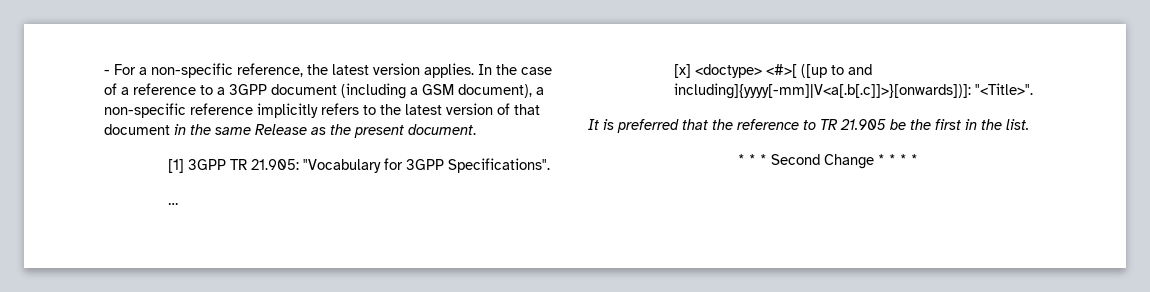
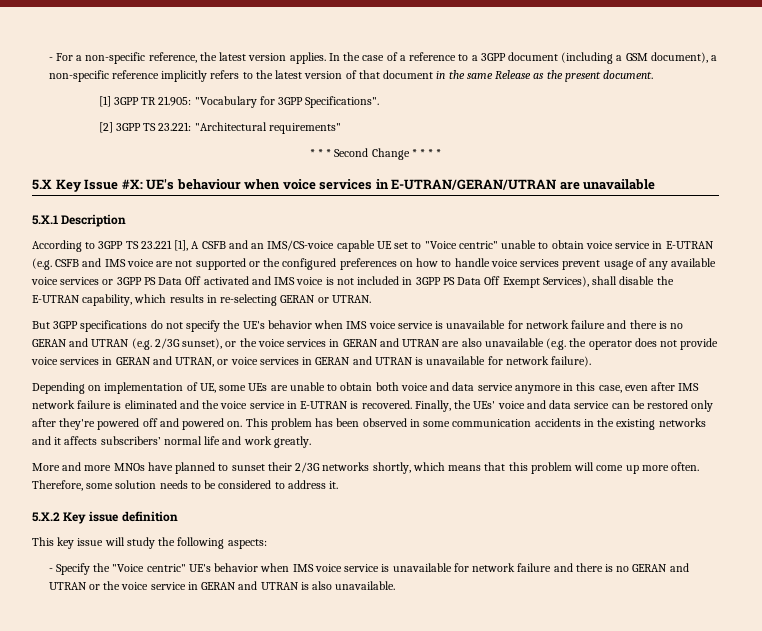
[168,202,179,205] [674,64,873,78] [674,83,1034,99] [588,119,1029,133] … // [x] <doctype> <#>[ ([up to and including]{yyyy[-mm]|V<a[.b[.c]]>}[onwards])]: "<Title>". // It is preferred that the reference to TR 21.905 be the first in the list. -> [98,122,341,134] [2] 3GPP TS 23.221: "Architectural requirements"
(918, 159) none -> [32,179,656,192] [32,214,127,227] [32,240,714,252] [32,258,717,270] [31,276,674,288] [32,294,371,306] [32,320,684,332] [32,338,719,350] [31,356,592,367] [32,382,700,394] [32,400,714,412] [32,418,706,430] [32,436,311,448] [32,462,700,474] [32,480,339,491] [32,511,178,524] [32,537,267,549] [48,563,689,575] [48,581,396,590] // 5.X Key Issue #X: UE's behaviour when voice services in E-UTRAN/GERAN/UTRAN are unavailable // 5.X.1 Description // According to 3GPP TS 23.221 [1], A CSFB and an IMS/CS-voice capable UE set to "Voice centric" unable to obtain voice service in E-UTRAN (e.g. CSFB and IMS voice are not supported or the configured preferences on how to handle voice services prevent usage of any available voice services or 3GPP PS Data Off activated and IMS voice is not included in 3GPP PS Data Off Exempt Services), shall disable the E-UTRAN capability, which results in re-selecting GERAN or UTRAN. // But 3GPP specifications do not specify the UE's behavior when IMS voice service is unavailable for network failure and there is no GERAN and UTRAN (e.g. 2/3G sunset), or the voice services in GERAN and UTRAN are also unavailable (e.g. the operator does not provide voice services in GERAN and UTRAN, or voice services in GERAN and UTRAN is unavailable for network failure). // Depending on implementation of UE, some UEs are unable to obtain both voice and data service anymore in this case, even after IMS network failure is eliminated and the voice service in E-UTRAN is recovered. Finally, the UEs' voice and data service can be restored only after they're powered off and powered on. This problem has been observed in some communication accidents in the existing networks and it affects subscribers’ normal life and work greatly. // More and more MNOs have planned to sunset their 2/3G networks shortly, which means that this problem will come up more often. Therefore, some solution needs to be considered to address it. // 5.X.2 Key issue definition // This key issue will study the following aspects: // - Specify the "Voice centric" UE's behavior when IMS voice service is unavailable for network failure and there is no GERAN and UTRAN or the voice service in GERAN and UTRAN is also unavailable.

